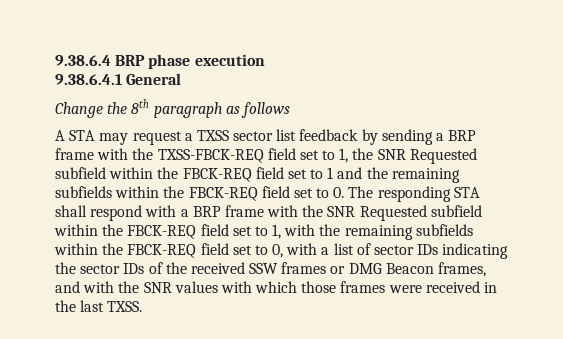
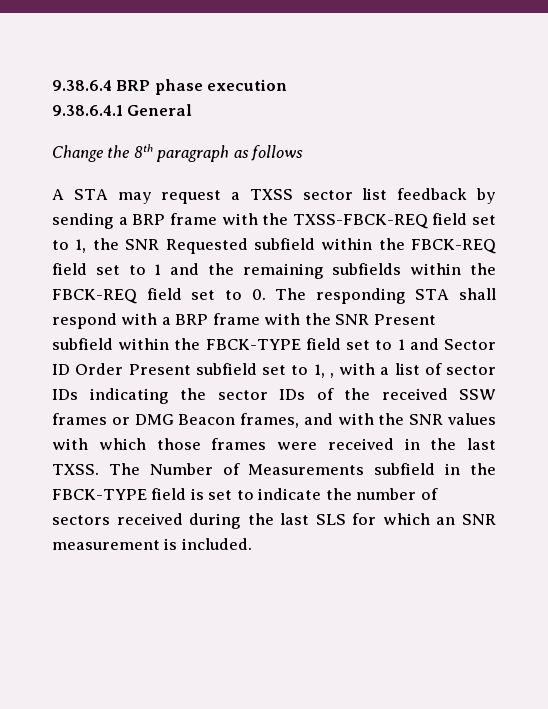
[359,205,482,221] [54,224,473,240] [54,243,284,258] Requested subfield within the FBCK-REQ field set to 1, with the remaining subfields within the FBCK-REQ field set to 0, -> [373,314,436,325] [52,338,497,350] [52,363,334,378] Present subfield within the FBCK-TYPE field set to 1 and Sector ID Order Present subfield set to 1, ,
(143, 306) none -> [108,463,496,475] [52,488,438,500] [52,513,496,529] [52,538,252,550] The Number of Measurements subfield in the FBCK-TYPE field is set to indicate the number of sectors received during the last SLS for which an SNR measurement is included.

